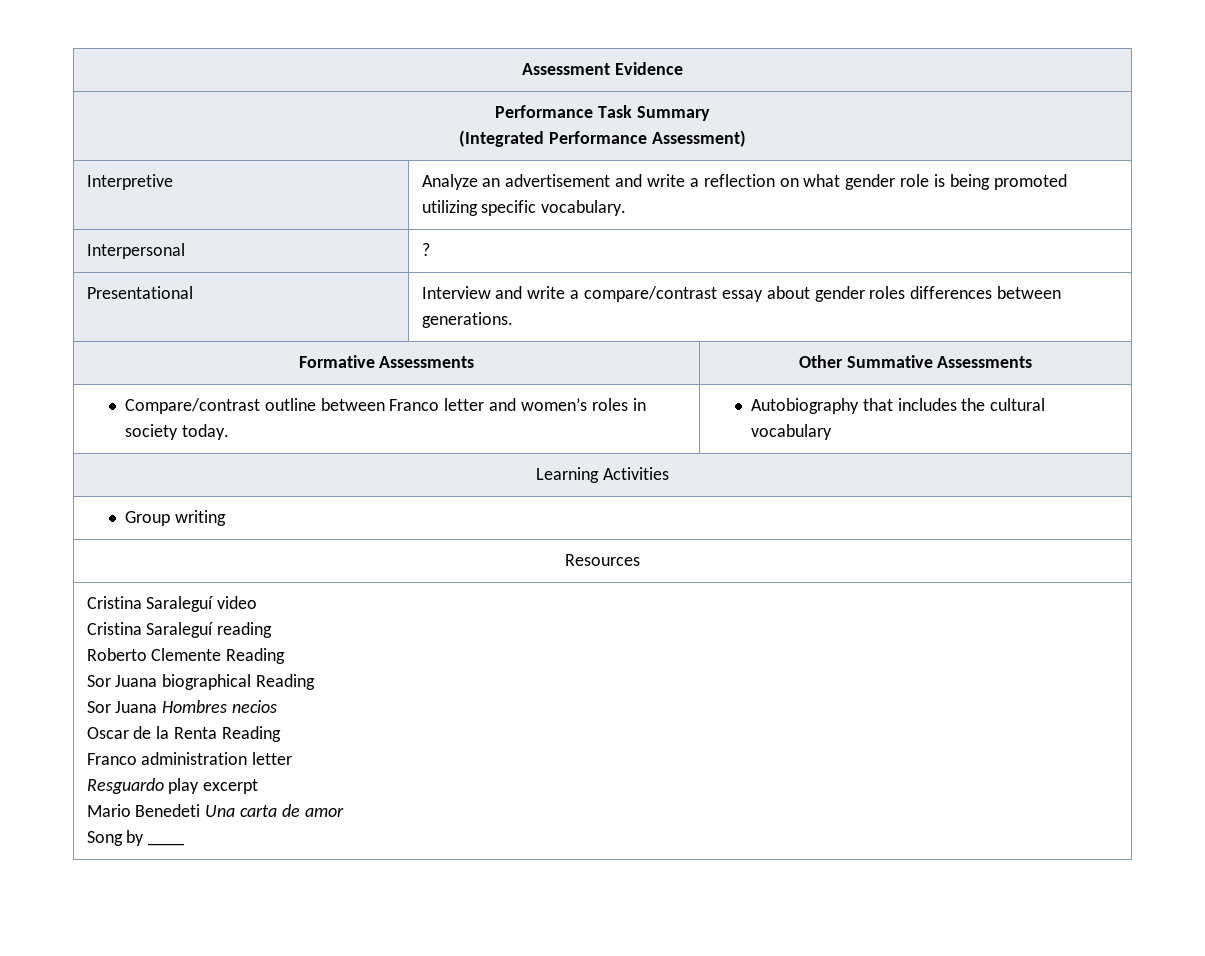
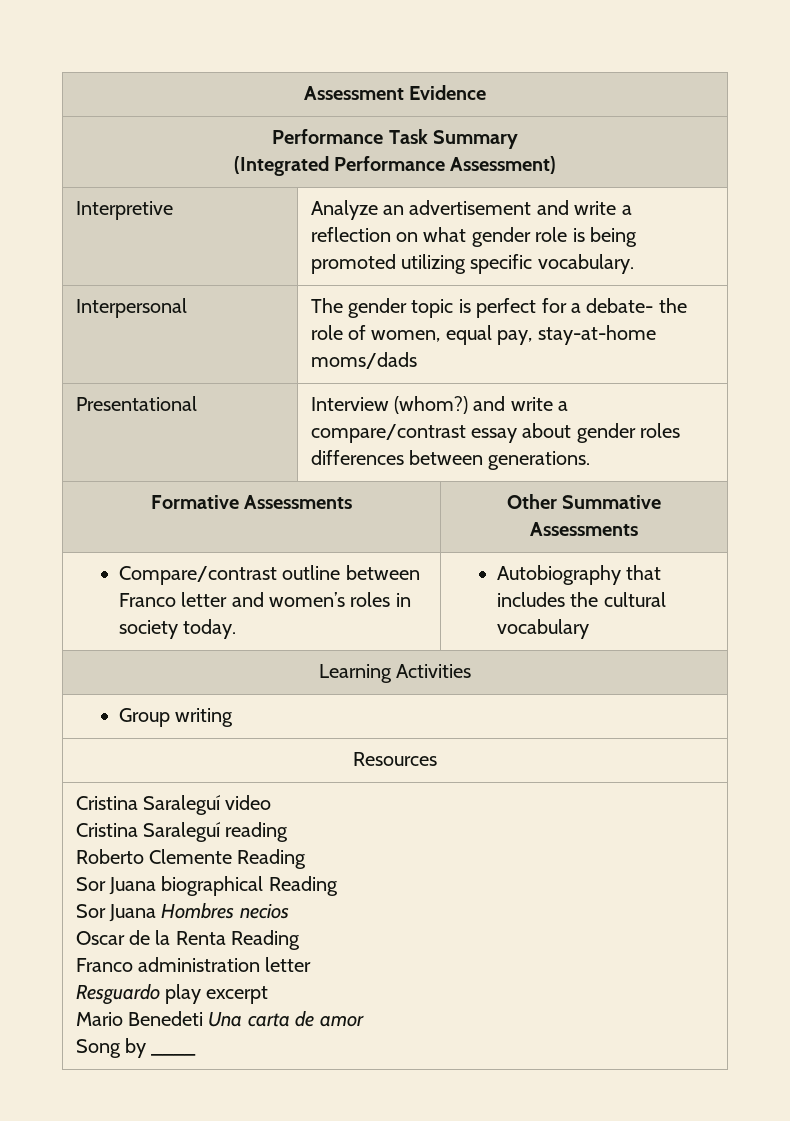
[421,243,430,256] ? -> [310,298,687,318] [310,325,656,345] [310,352,417,369] The gender topic is perfect for a debate- the role of women, equal pay, stay-at-home moms/dads
(491, 292) none -> [393,396,468,414] (whom?)

